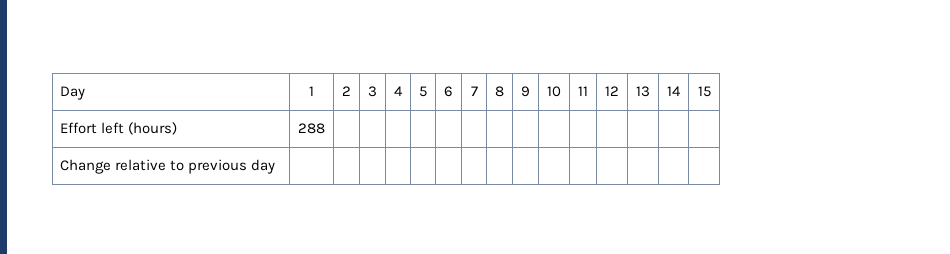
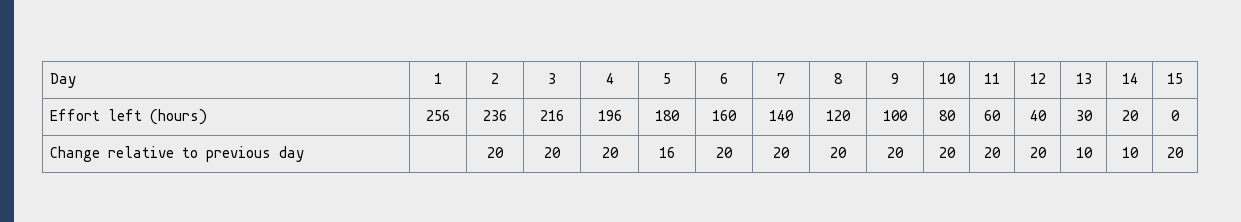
[298,123,325,134] 288 | | | | | | | | | | | | | | -> [426,110,450,121] [483,110,507,121] [540,110,564,121] [597,110,622,121] [655,110,680,121] [712,110,737,121] [769,110,794,121] [826,110,851,121] [883,110,908,121] [938,110,956,121] [984,110,1001,121] [1029,110,1047,121] [1075,110,1093,121] [1121,110,1139,121] [1171,110,1180,121] 256 | 236 | 216 | 196 | 180 | 160 | 140 | 120 | 100 | 80 | 60 | 40 | 30 | 20 | 0
(276, 166) | | | | | | | | | | | | | -> [487,147,504,158] [544,147,561,158] [601,147,619,158] [659,147,675,158] [716,147,733,158] [773,147,790,158] [830,147,847,158] [887,147,904,158] [938,147,956,158] [984,147,1001,158] [1029,147,1047,158] [1075,147,1093,158] [1121,147,1139,158] [1167,147,1184,158] 20 | 20 | 20 | 16 | 20 | 20 | 20 | 20 | 20 | 20 | 20 | 10 | 10 | 20

